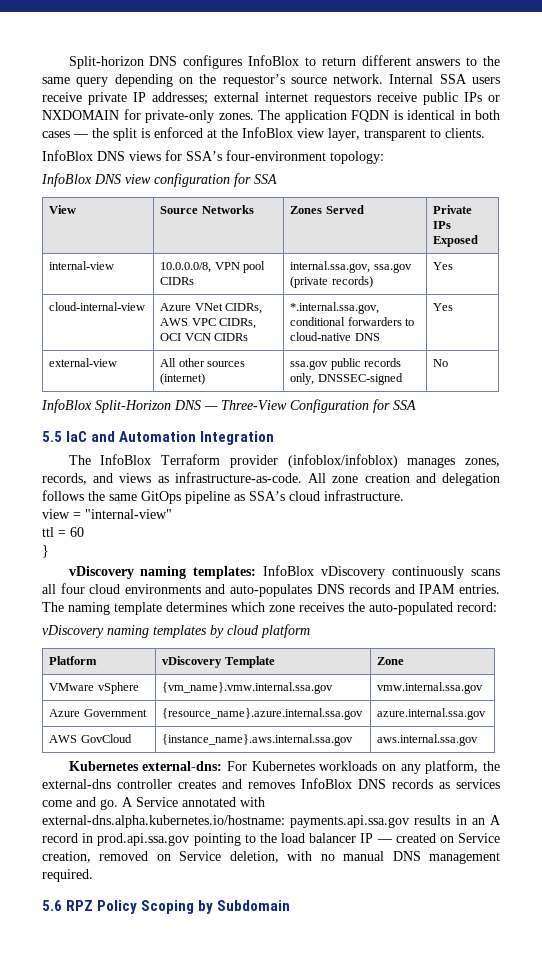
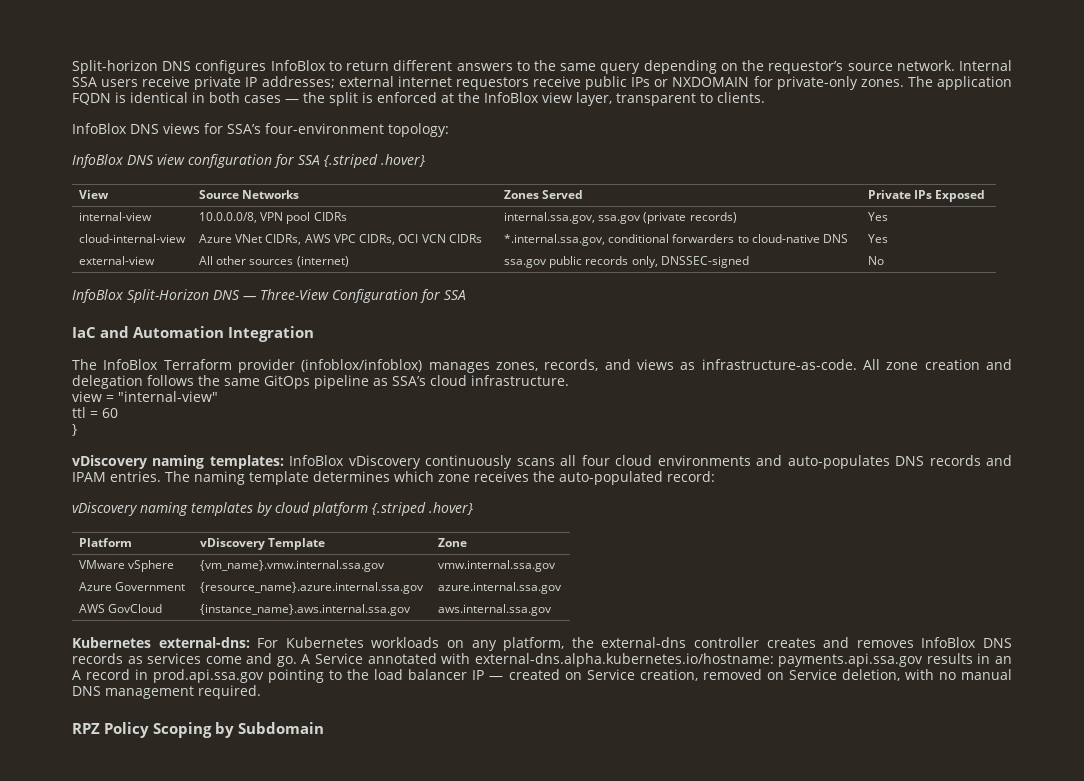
(277, 179) none -> [324,154,425,168] {.striped .hover}
[42,431,62,442] 5.5 -> (466, 295) none
(310, 631) none -> [372,502,473,516] {.striped .hover}
[42,900,62,911] 5.6 -> (261, 692) none

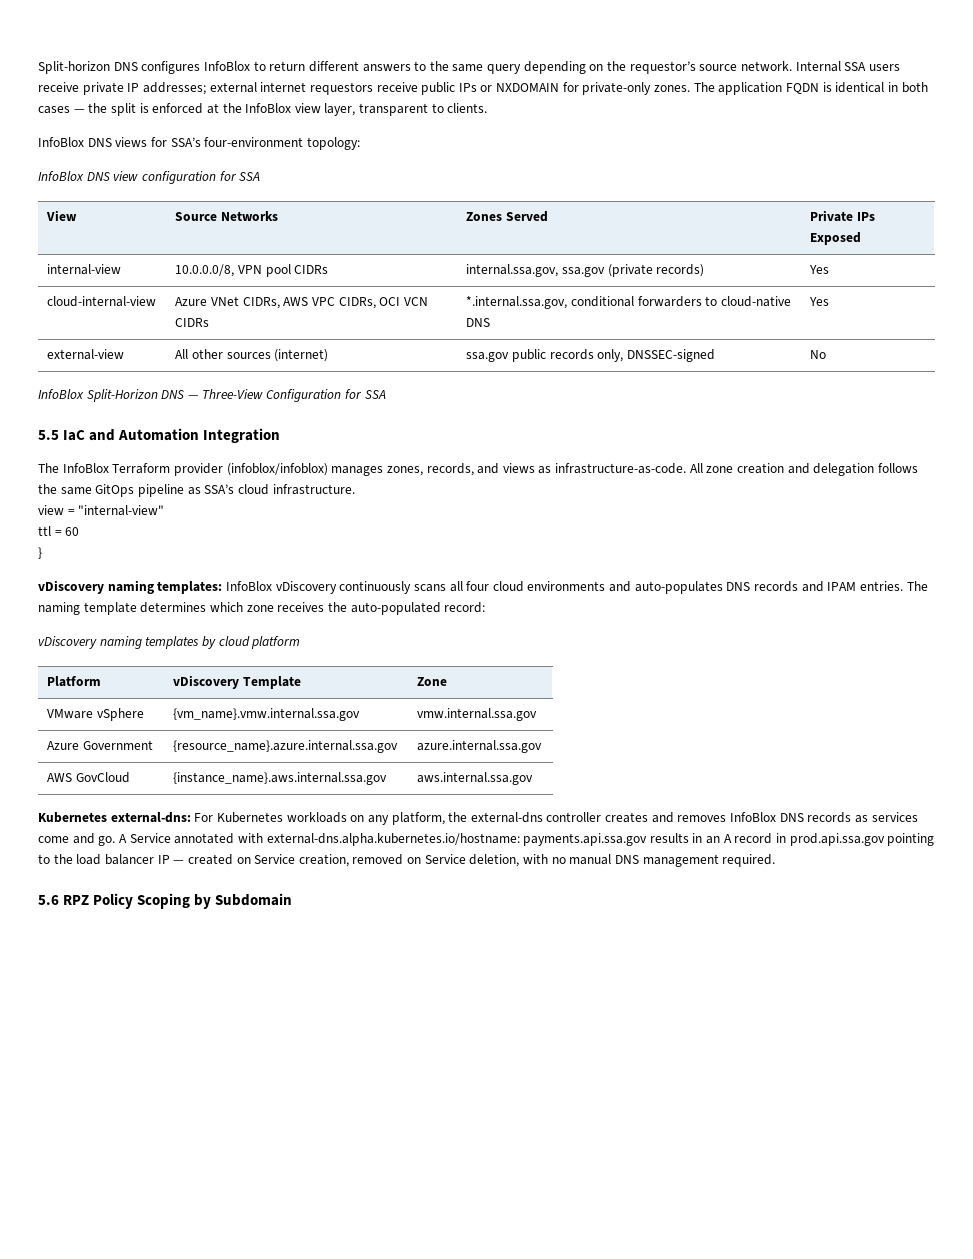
[324,154,425,168] {.striped .hover} -> (261, 176) none
(466, 295) none -> [38,430,59,440] 5.5
[372,502,473,516] {.striped .hover} -> (301, 642) none
(261, 692) none -> [38,895,59,905] 5.6

